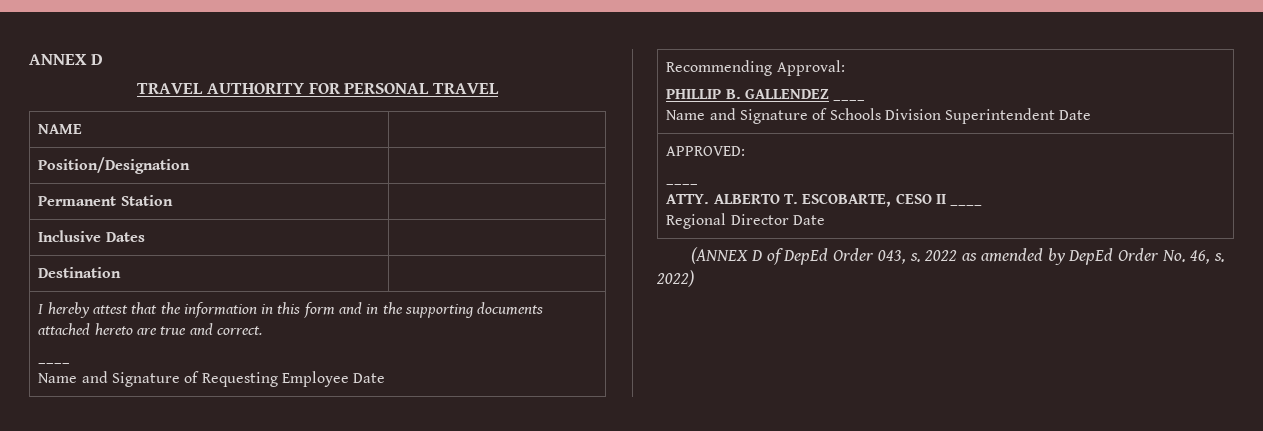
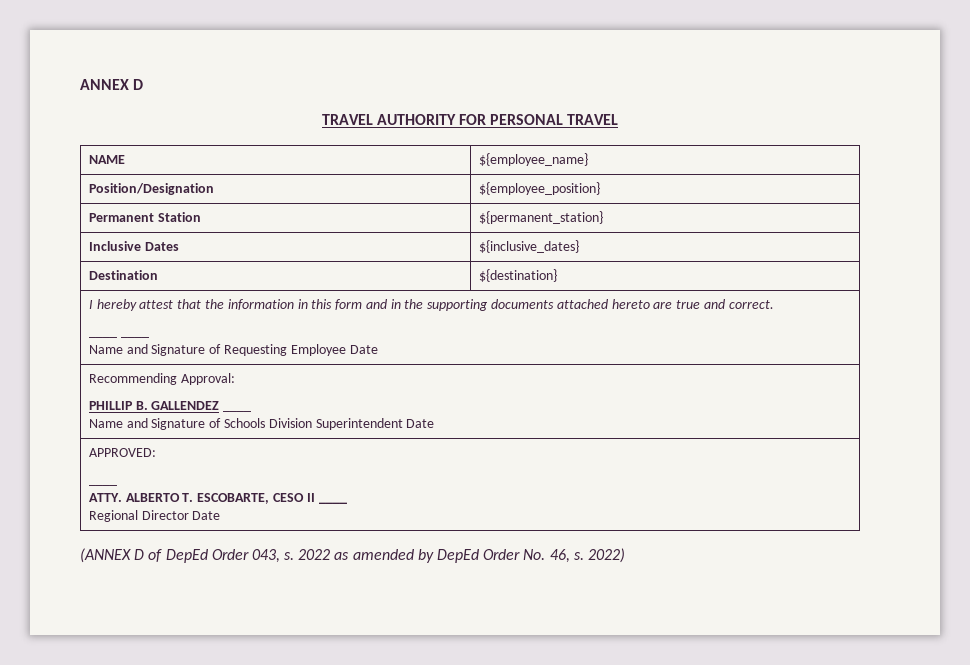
(83, 129) none -> [478,153,588,166] ${employee_name}
(191, 165) none -> [478,182,600,195] ${employee_position}
(173, 200) none -> [478,211,603,224] ${permanent_station}
(145, 237) none -> [478,240,579,253] ${inclusive_dates}
(122, 272) none -> [478,269,557,282] ${destination}
(71, 363) none -> [120,336,149,338] ____

